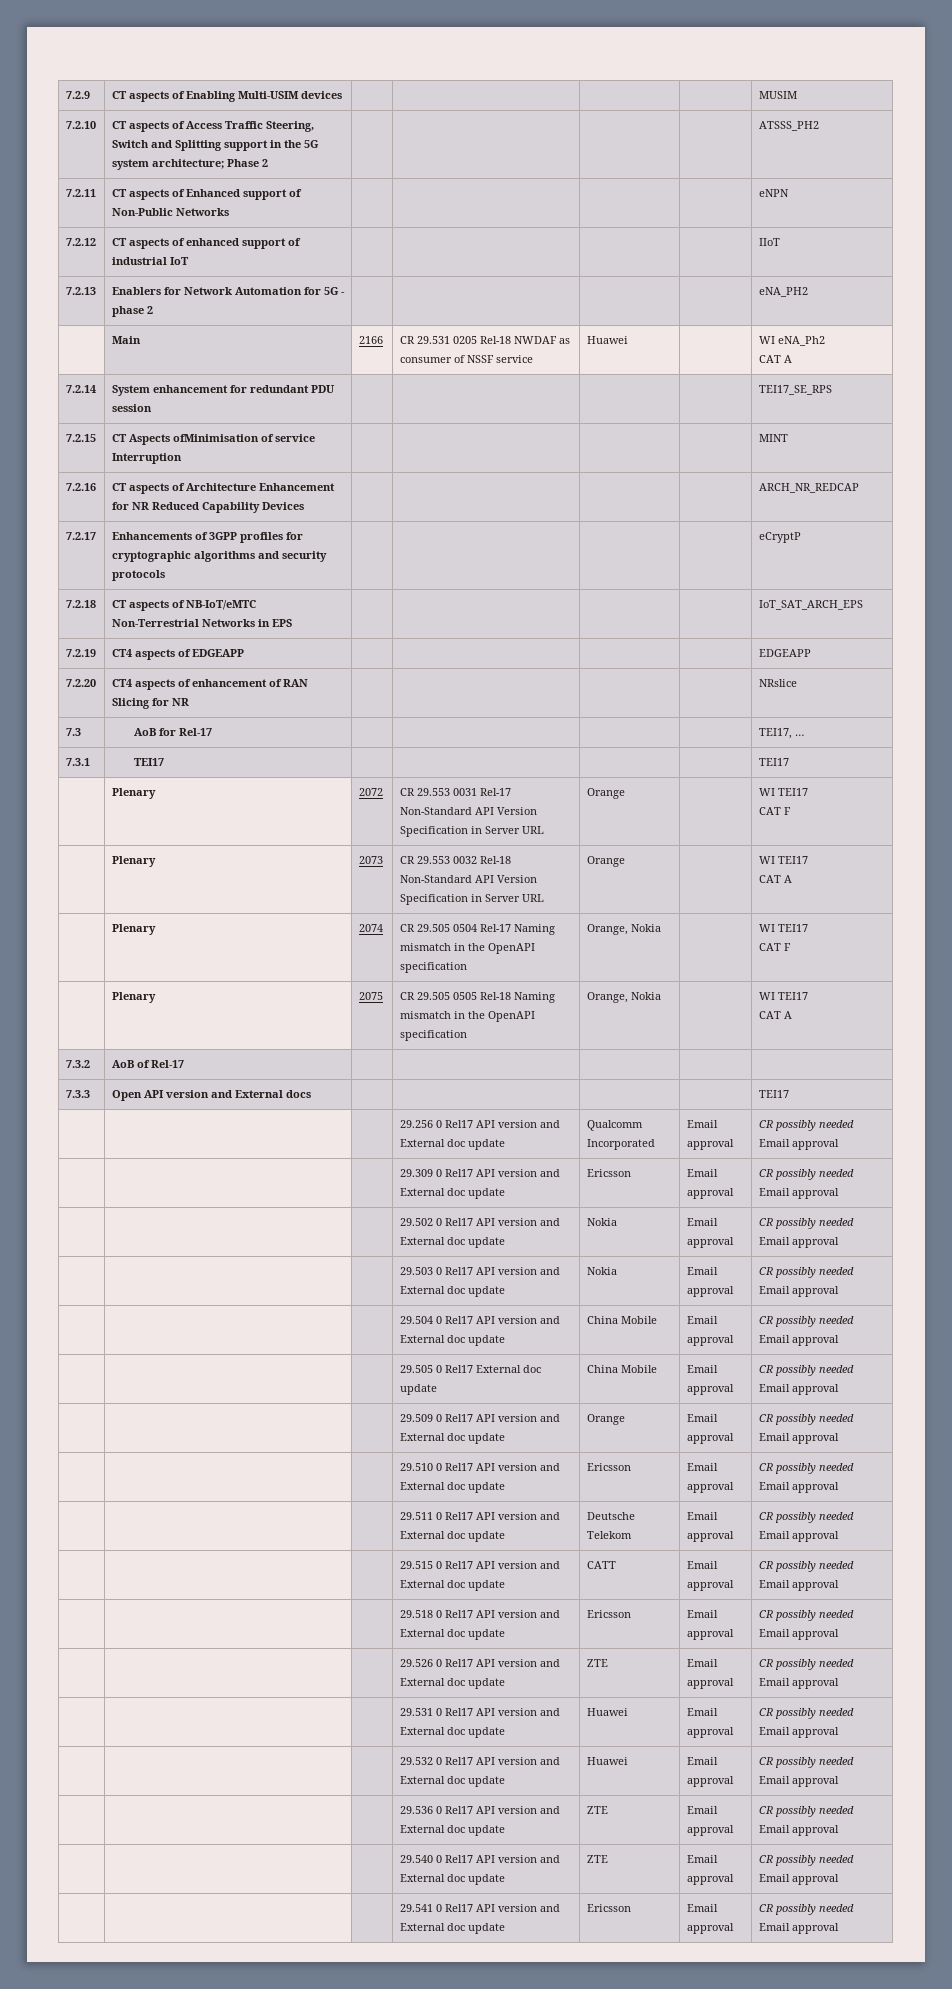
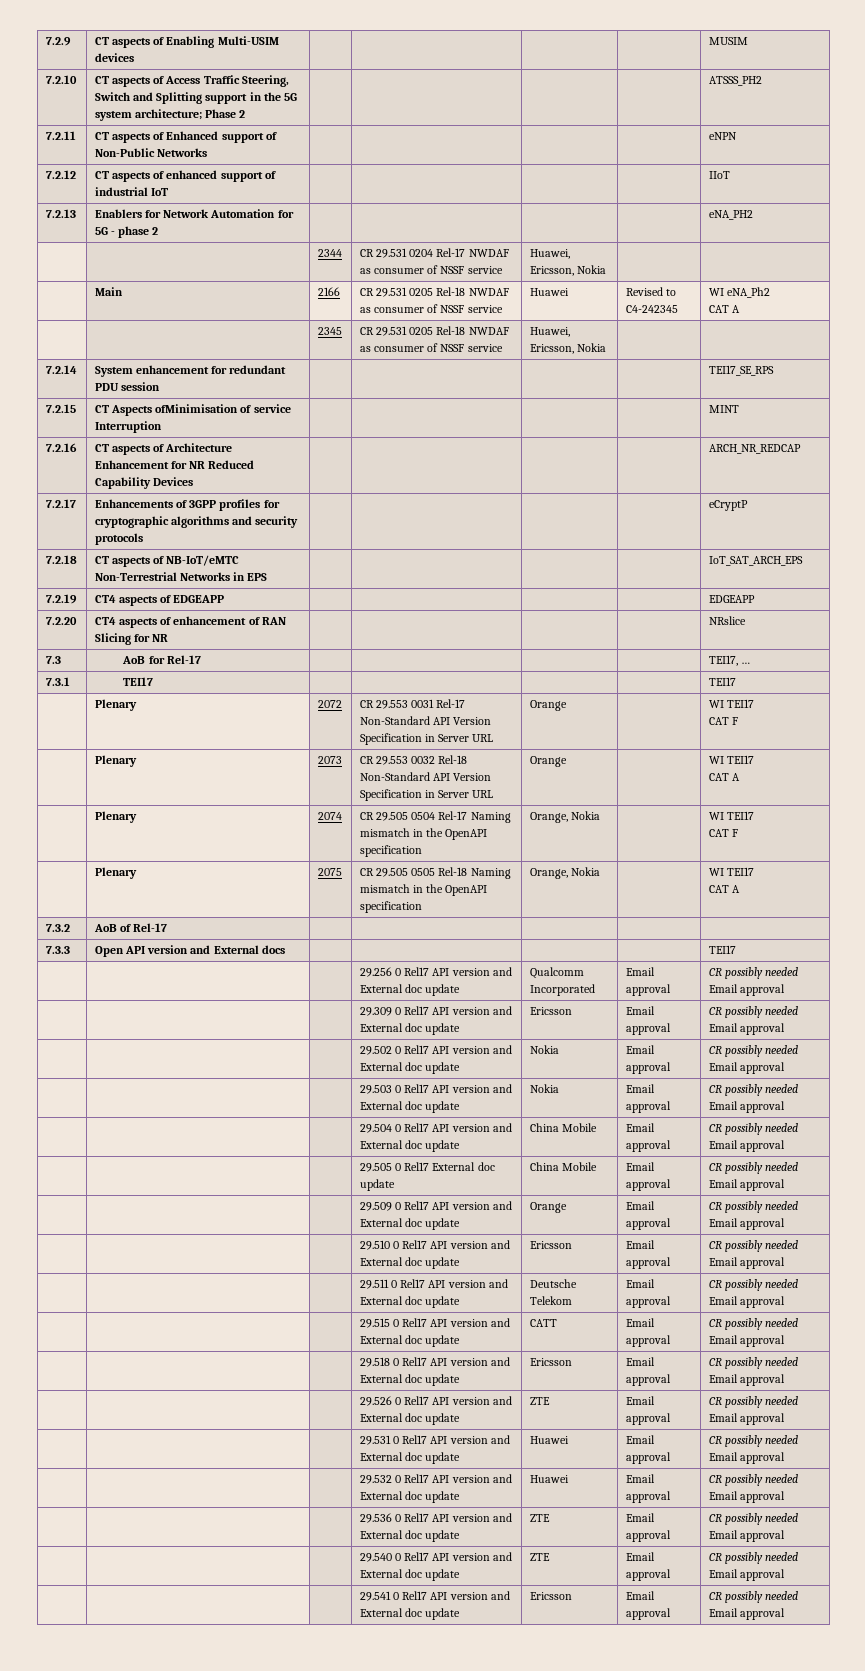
(808, 292) none -> [317,249,342,257] [359,248,509,258] [359,265,503,274] [529,249,570,259] [529,265,606,276] // | | 2344 | CR 29.531 0204 Rel-17 NWDAF as consumer of NSSF service | Huawei, Ericsson, Nokia | |
(628, 340) none -> [625,287,676,296] [625,305,678,313] Revised to C4-242345
(792, 359) none -> [317,327,342,335] [359,326,509,336] [359,343,503,352] [529,327,570,337] [529,343,606,354] // | | 2345 | CR 29.531 0205 Rel-18 NWDAF as consumer of NSSF service | Huawei, Ericsson, Nokia | |

